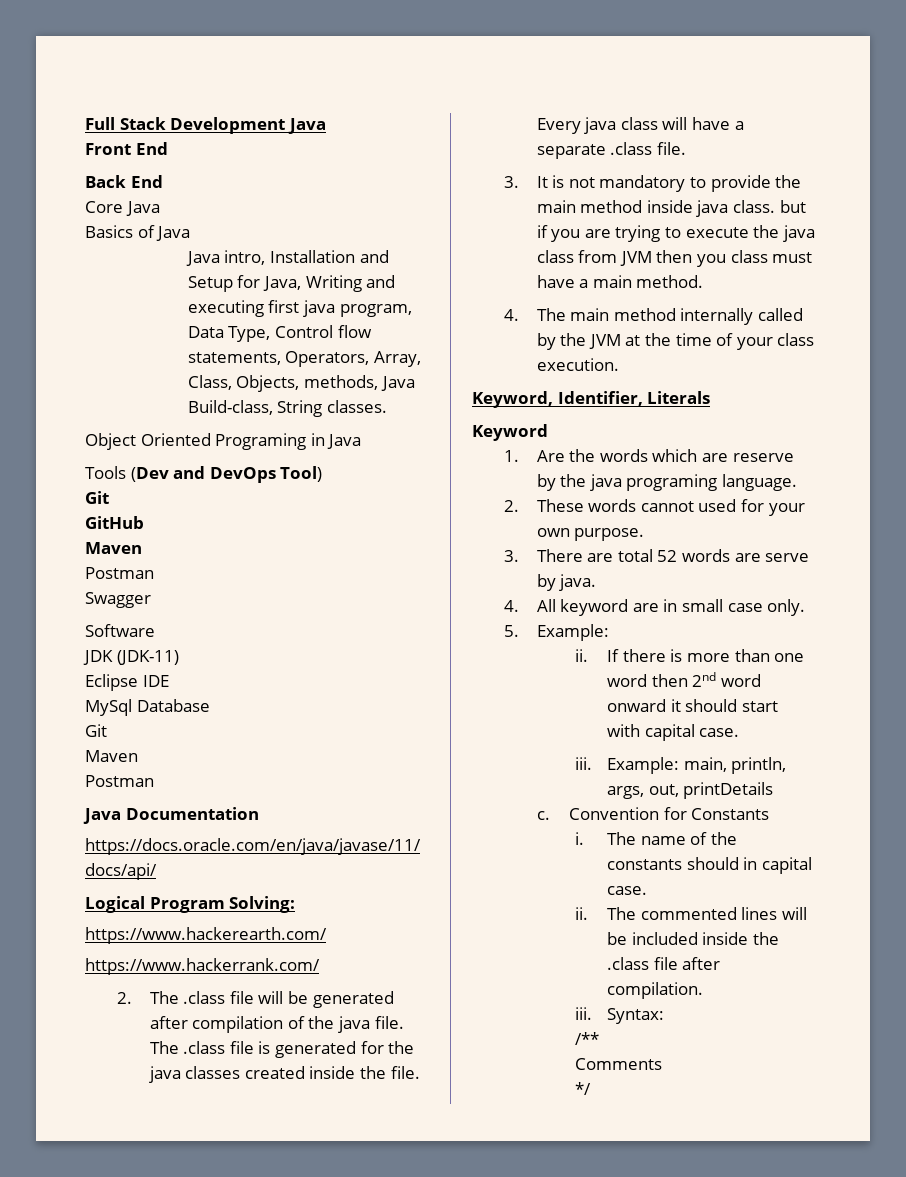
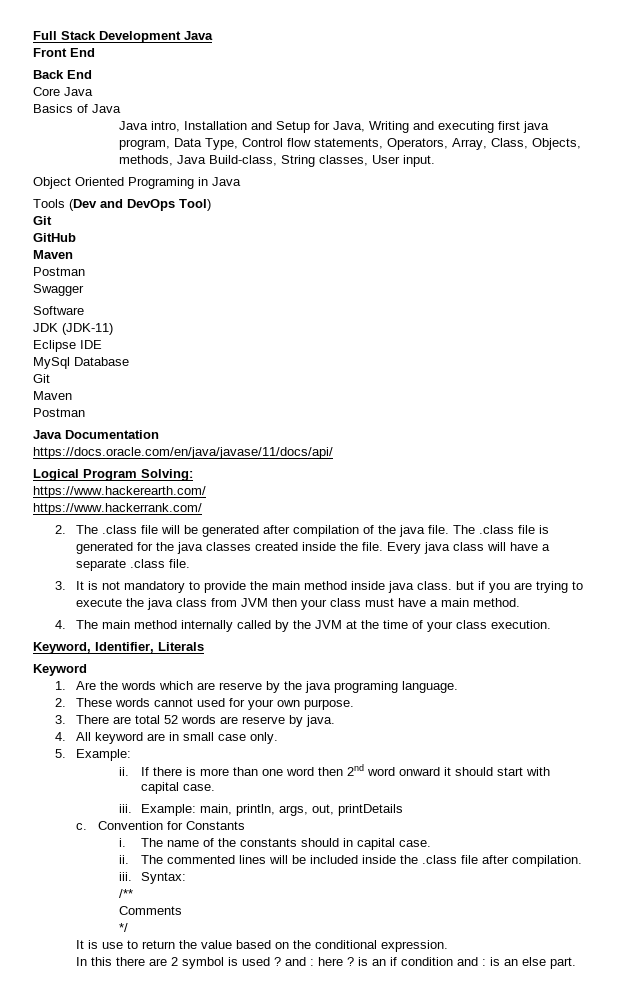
[327,400,388,413] classes. -> [319,155,436,167] classes, User input.
[696,254,726,267] you -> [301,599,328,610] your
[765,553,810,562] serve -> [242,716,286,724] reserve
(591, 1088) none -> [76,940,449,952] [76,957,577,969] // It is use to return the value based on the conditional expression. // In this there are 2 symbol is used ? and : here ? is an if condition and : is an else part.

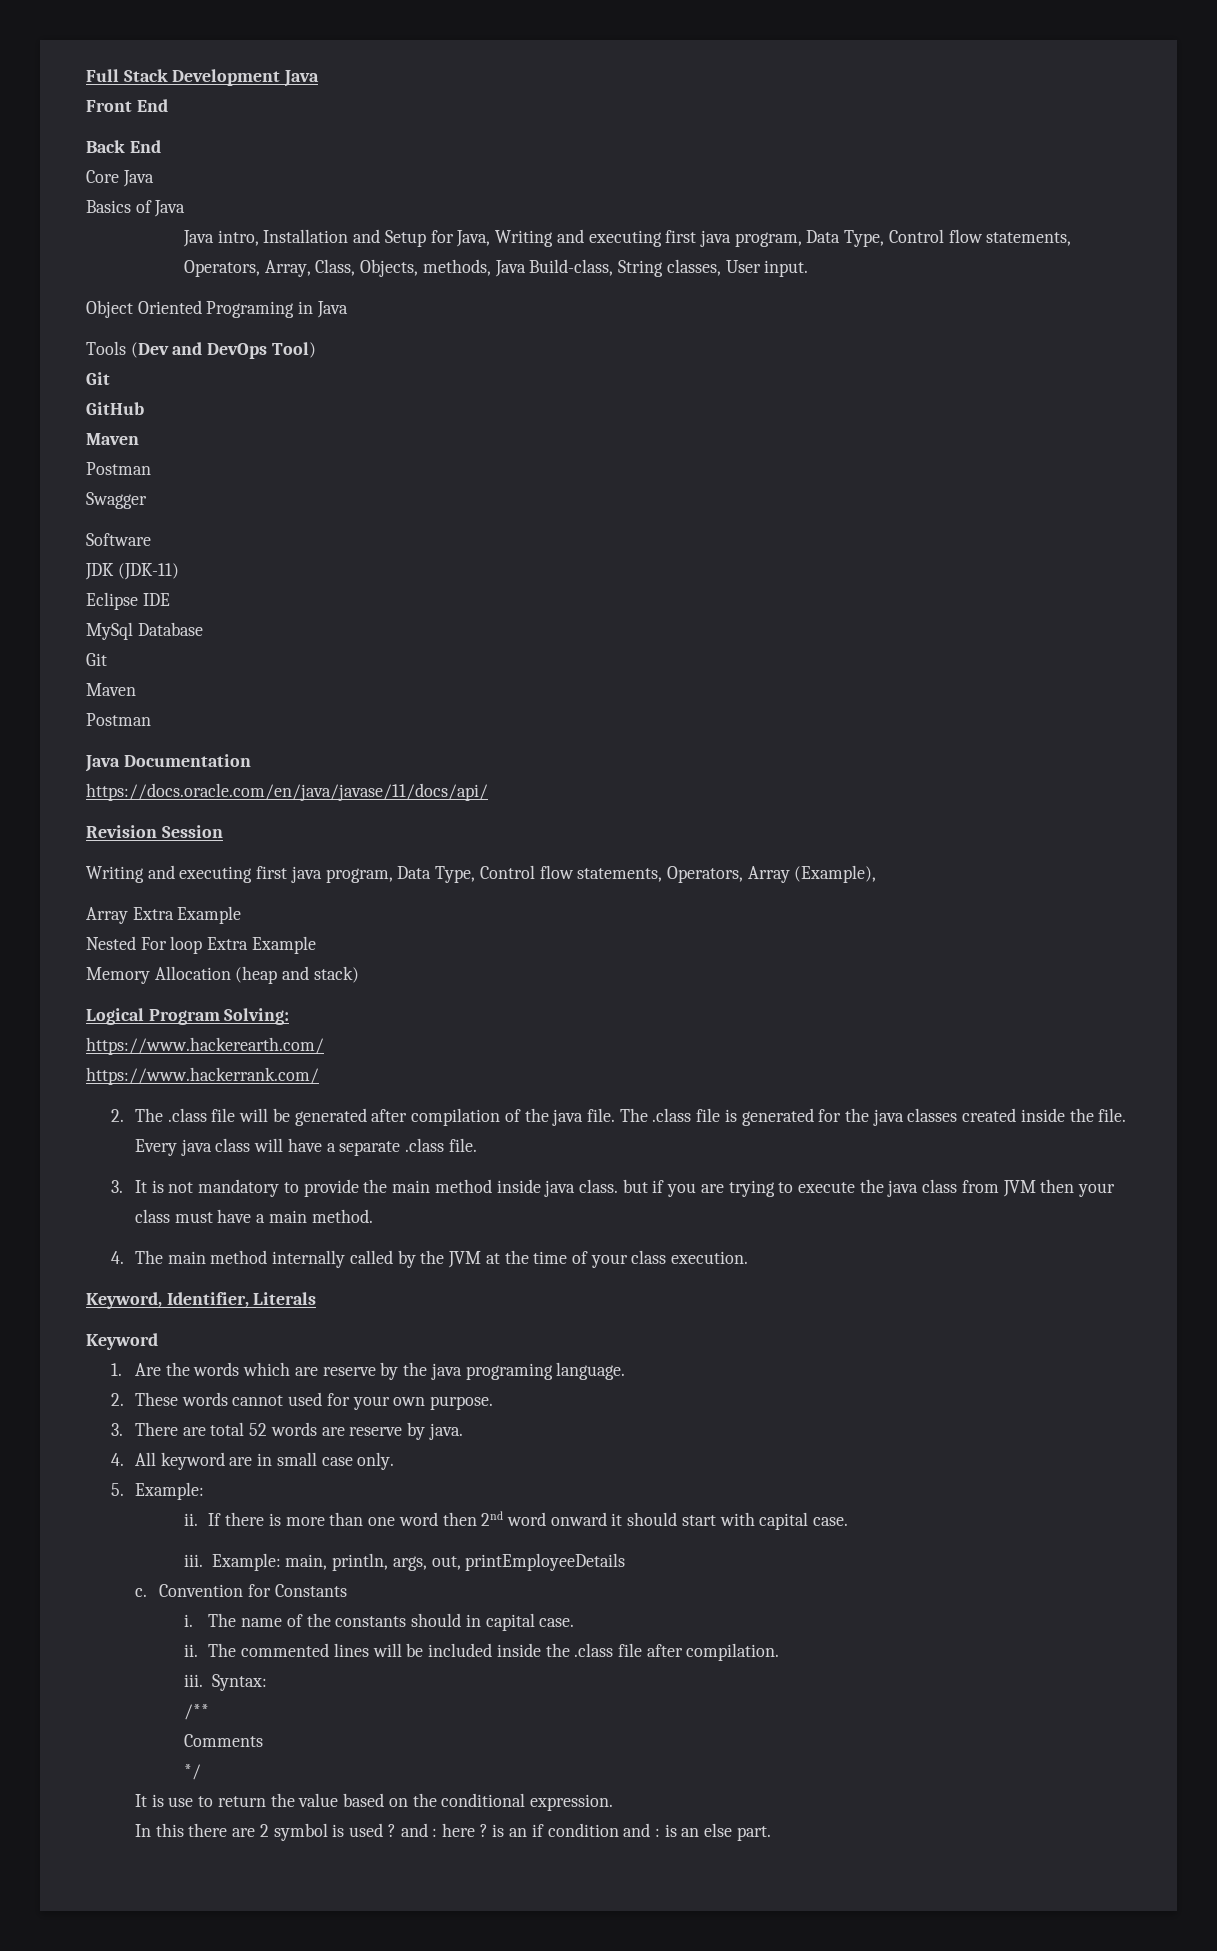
(333, 453) none -> [86,825,223,838] [86,865,877,883] [86,906,242,924] [86,936,316,954] [86,966,359,984] // Revision Session // Writing and executing first java program, Data Type, Control flow statements, Operators, Array (Example), // Array Extra Example // Nested For loop Extra Example // Memory Allocation (heap and stack)
[338,804,404,816] printDetails -> [465,1553,626,1571] printEmployeeDetails

